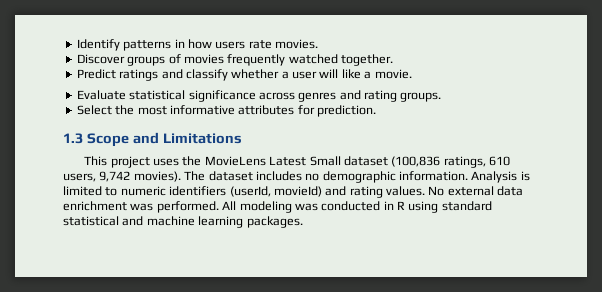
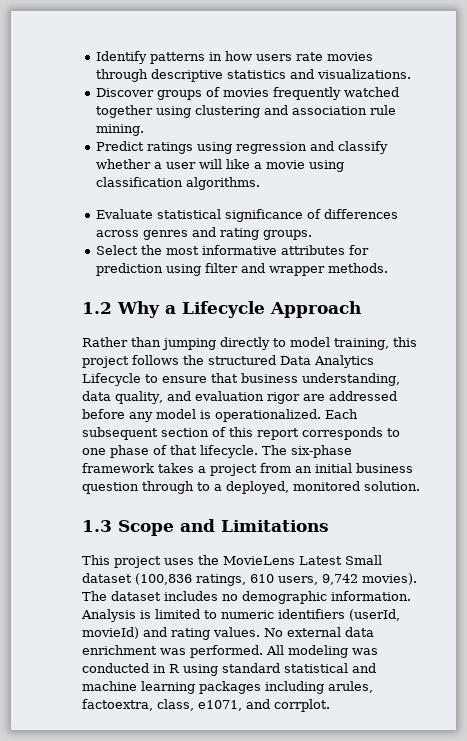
[275,39,318,49] movies. -> [327,52,374,61] [96,69,412,82] movies through descriptive statistics and visualizations.
[341,54,393,66] together. -> [96,105,397,118] [96,124,145,136] together using clustering and association rule mining.
(159, 75) none -> [197,142,308,154] using regression
[374,69,412,79] movie. -> [266,160,345,172] [96,177,261,190] movie using classification algorithms.
(256, 96) none -> [307,209,399,219] of differences
[317,105,376,117] prediction. -> [96,263,389,276] [82,301,361,318] [82,337,417,350] [82,355,374,368] [82,373,400,386] [82,391,397,404] [82,409,358,422] [82,427,400,440] [82,445,352,458] [82,463,413,476] [82,481,420,494] prediction using filter and wrapper methods. // 1.2 Why a Lifecycle Approach // Rather than jumping directly to model training, this project follows the structured Data Analytics Lifecycle to ensure that business understanding, data quality, and evaluation rigor are addressed before any model is operationalized. Each subsequent section of this report corresponds to one phase of that lifecycle. The six-phase framework takes a project from an initial business question through to a deployed, monitored solution.
[246,216,303,228] packages. -> [199,681,373,694] [82,699,330,712] packages including arules, factoextra, class, e1071, and corrplot.

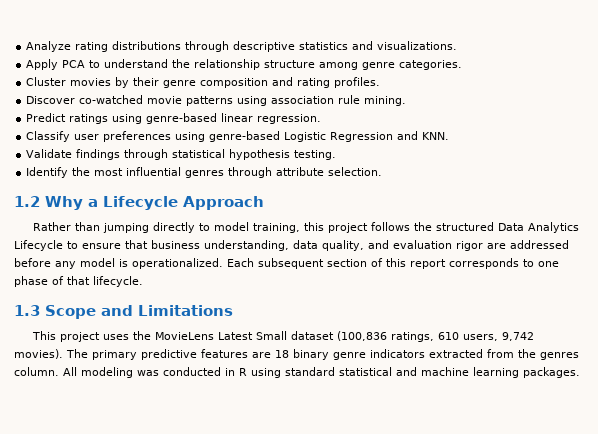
[96,51,374,64] Identify patterns in how users rate movies -> [26,41,182,52] Analyze rating distributions
[96,87,400,100] [96,105,289,118] Discover groups of movies frequently watched together using clustering and -> [26,59,463,70] [26,77,381,88] [26,95,268,106] Apply PCA to understand the relationship structure among genre categories. // Cluster movies by their genre composition and rating profiles. // Discover co-watched movie patterns using
[236,141,389,154] [96,159,345,172] [96,177,261,190] [96,209,399,222] [96,227,313,240] [96,245,370,255] [96,263,389,276] regression and classify whether a user will like a movie using classification algorithms. // Evaluate statistical significance of differences across genres and rating groups. // Select the most informative attributes for prediction using filter and wrapper methods. -> [146,113,322,124] [26,131,450,142] [26,149,337,160] [26,167,383,178] genre-based linear regression. // Classify user preferences using genre-based Logistic Regression and KNN. // Validate findings through statistical hypothesis testing. // Identify the most influential genres through attribute selection.
[262,445,352,458] [82,463,413,476] [82,481,420,494] The six-phase framework takes a project from an initial business question through to a deployed, monitored solution. -> (143, 281) none
[111,591,411,604] [81,609,400,622] [82,627,374,640] [82,645,263,658] dataset includes no demographic information. Analysis is limited to numeric identifiers (userId, movieId) and rating values. No external data enrichment was performed. -> [92,349,579,360] [14,367,59,376] primary predictive features are 18 binary genre indicators extracted from the genres column.
[199,681,373,694] [82,699,330,712] packages including arules, factoextra, class, e1071, and corrplot. -> [523,367,580,378] packages.

